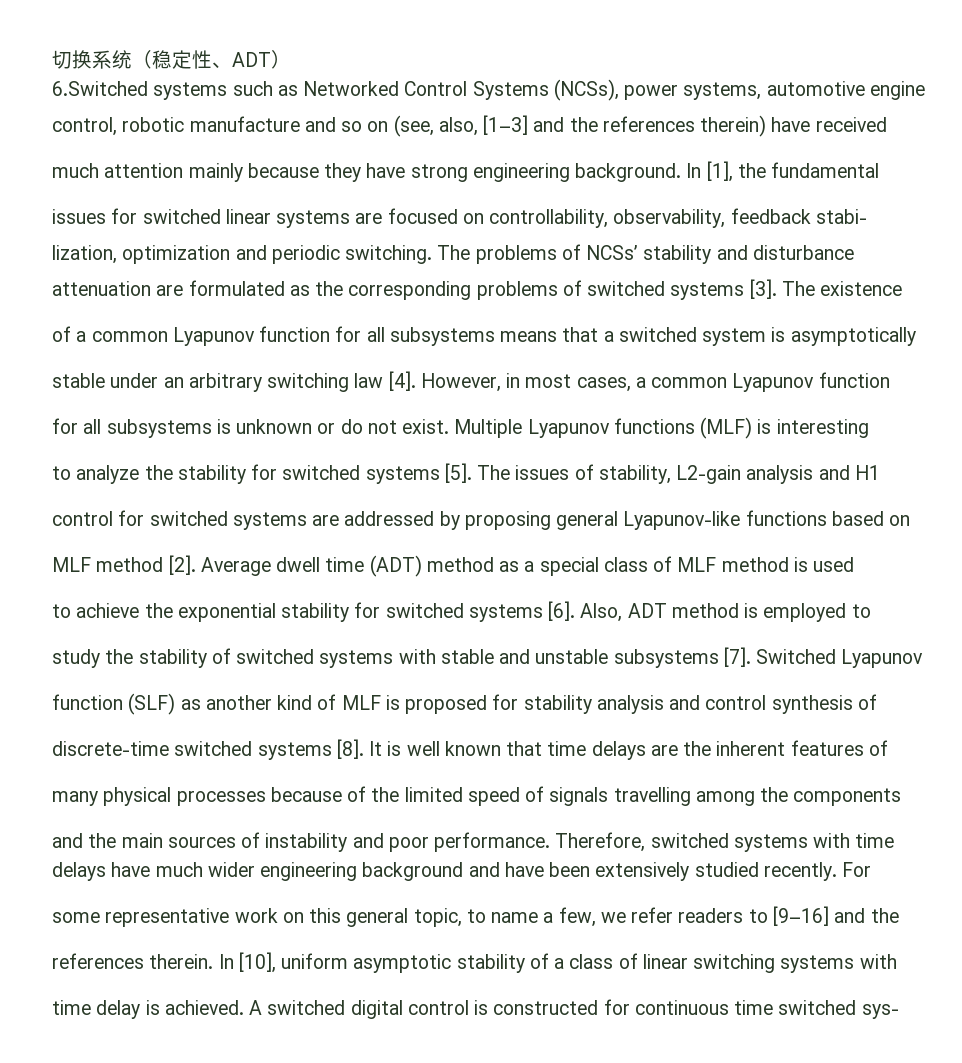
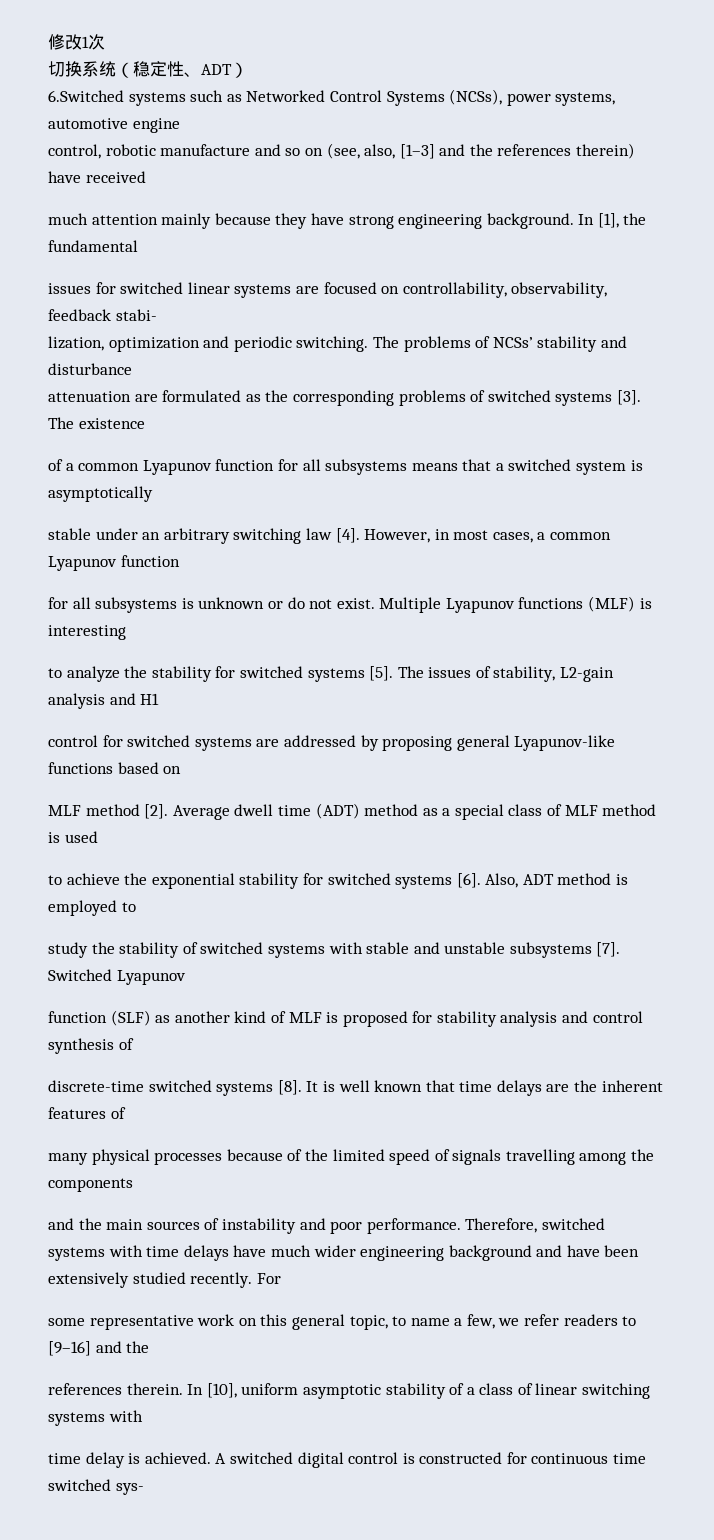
(52, 59) none -> [48,34,105,50] 修改1次 //

